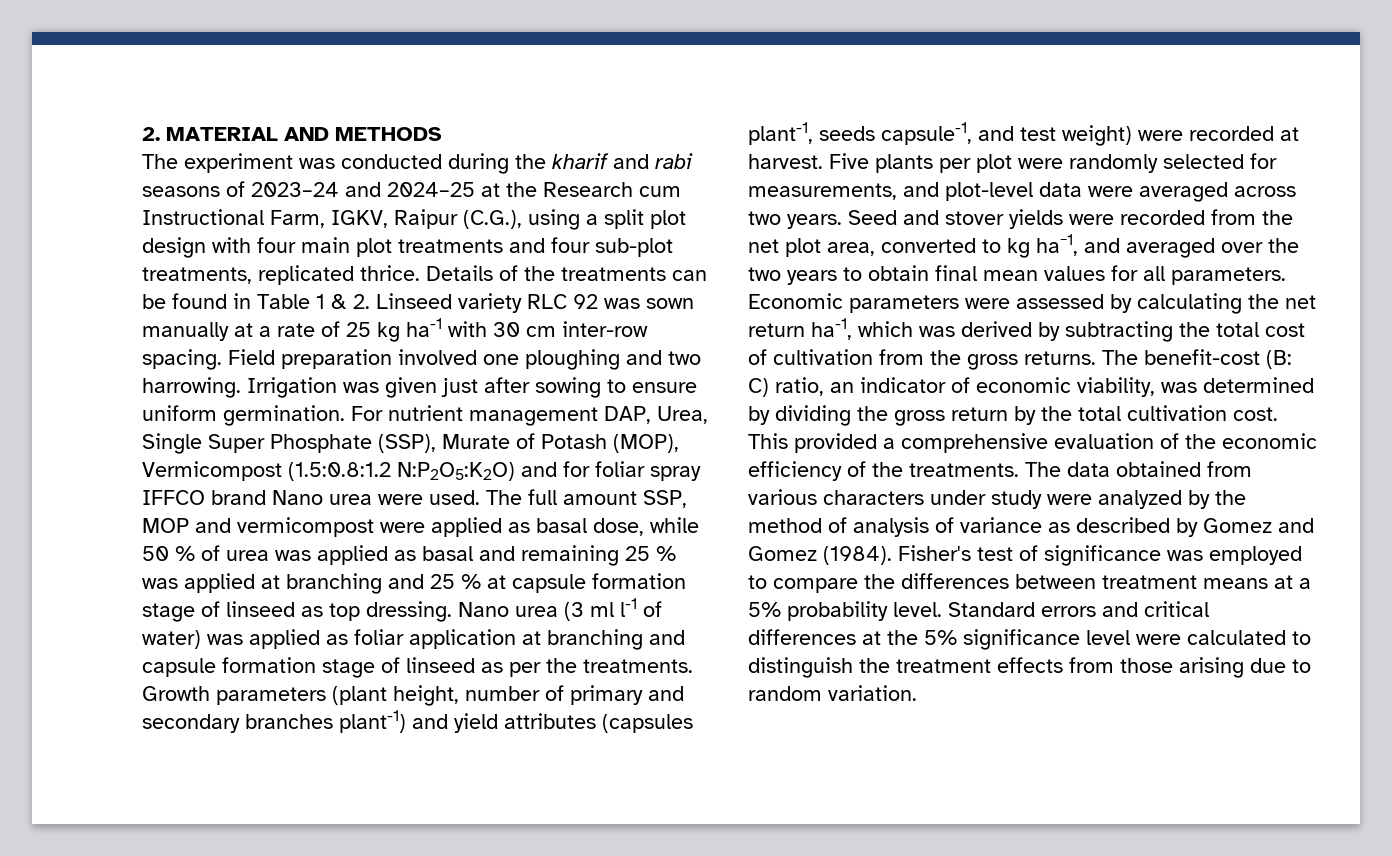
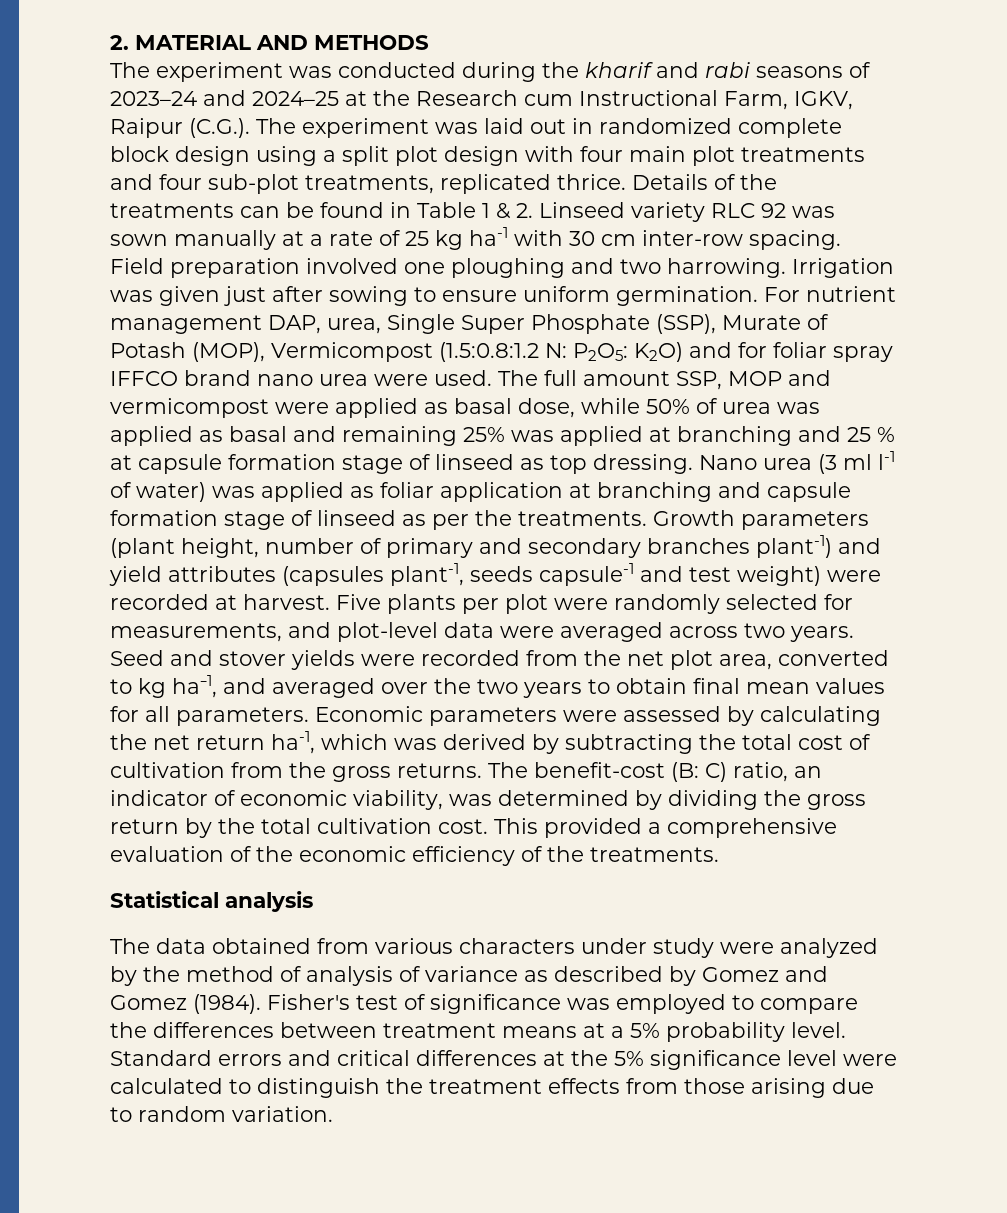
[463,210,522,229] (C.G.), -> [189,118,842,138] [110,146,250,166] (C.G.). The experiment was laid out in randomized complete block design
[657,406,708,424] Urea, -> [327,318,381,334] urea,
[397,462,515,481] N:P2O5:K2O) -> [545,342,683,362] N: P2O5: K2O)
[272,490,323,505] Nano -> [257,374,313,386] nano
[142,546,195,561] 50 % -> [646,399,690,414] 50%
[625,546,676,561] 25 % -> [463,427,505,442] 25%
[881,122,972,145] capsule-1, -> [539,563,634,586] capsule-1
(1019, 470) none -> [110,891,313,912] // Statistical analysis //

